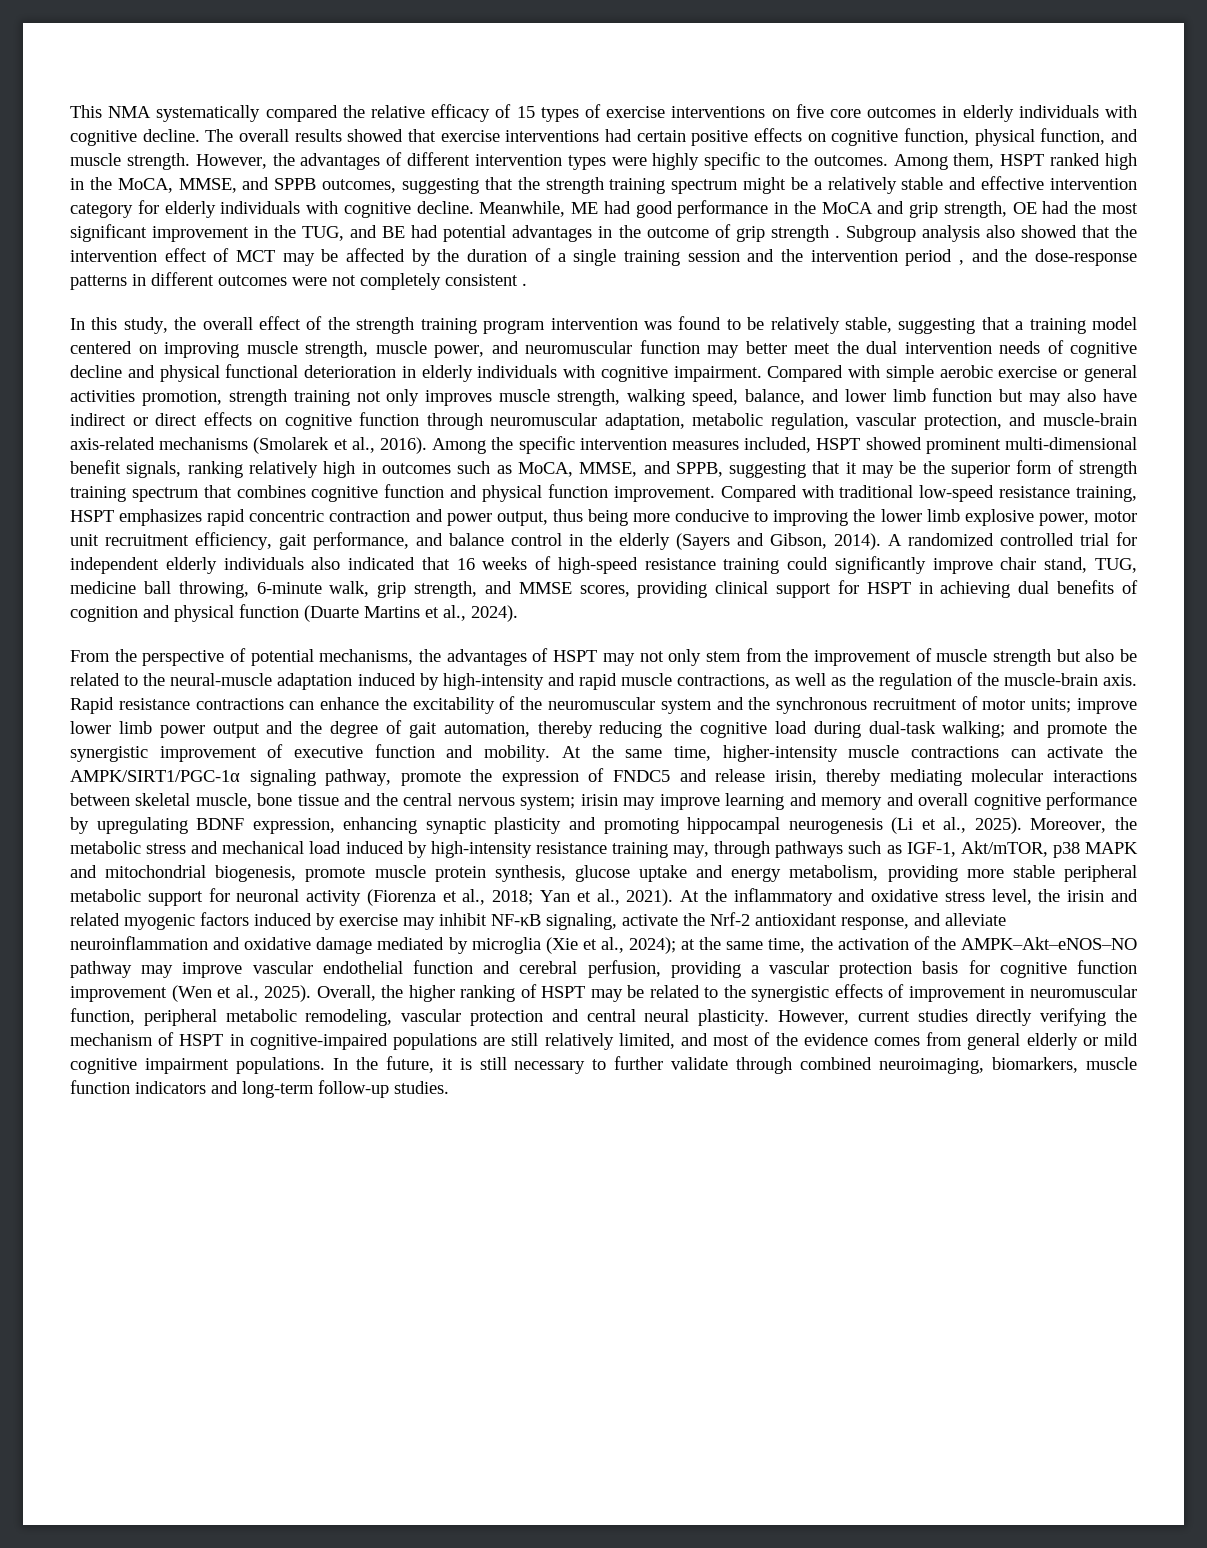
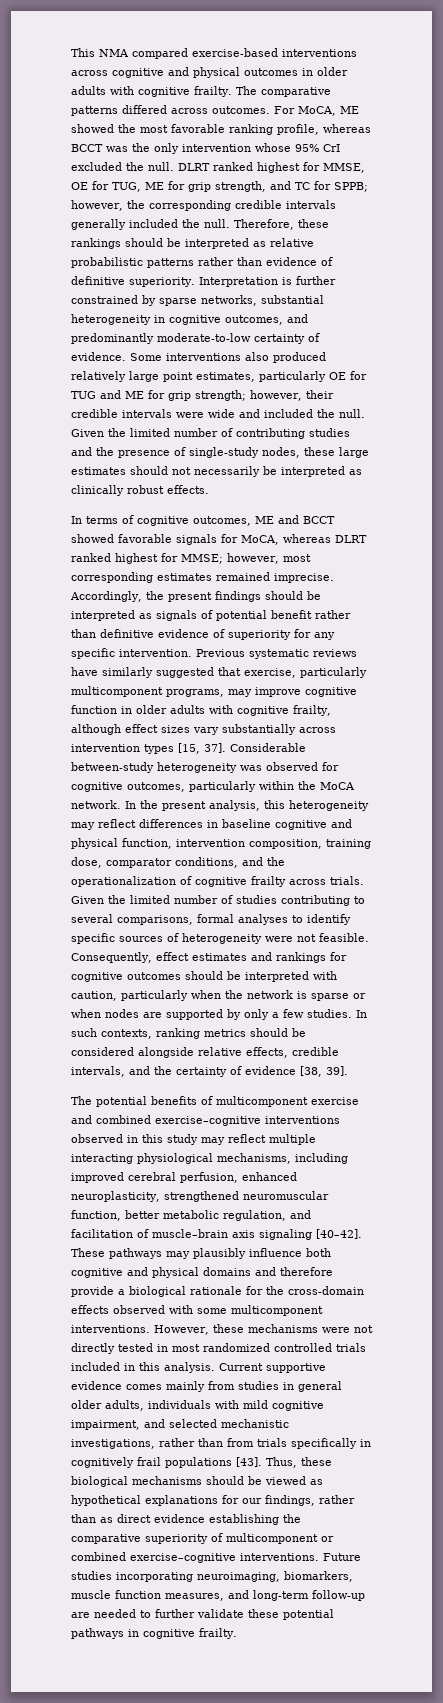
[156,104,1138,122] [70,128,1138,146] [70,152,1138,170] [70,176,1138,194] [70,200,1139,218] [70,224,1137,242] [70,248,1137,266] [70,272,527,290] [70,316,1137,334] [70,340,1137,358] [70,364,1137,382] [70,388,1138,406] [70,412,1137,430] [70,436,1138,454] [70,460,1138,478] [70,484,1137,502] [70,509,1137,526] [70,532,1137,550] [70,556,1137,574] [70,580,1139,598] [70,604,518,622] [70,648,1137,666] [70,672,1138,690] [70,696,1138,714] [70,720,1137,738] [70,744,1137,762] [70,768,1137,786] [70,792,1138,810] [70,817,1137,834] [70,841,1138,858] [70,865,1137,882] [70,888,1138,906] [70,912,1006,930] [70,936,1137,954] [70,960,1137,978] [70,984,1137,1002] [70,1008,1137,1026] [70,1032,1139,1050] [70,1056,873,1074] systematically compared the relative efficacy of 15 types of exercise interventions on five core outcomes in elderly individuals with cognitive decline. The overall results showed that exercise interventions had certain positive effects on cognitive function, physical function, and muscle strength. However, the advantages of different intervention types were highly specific to the outcomes. Among them, HSPT ranked high in the MoCA, MMSE, and SPPB outcomes, suggesting that the strength training spectrum might be a relatively stable and effective intervention category for elderly individuals with cognitive decline. Meanwhile, ME had good performance in the MoCA and grip strength, OE had the most significant improvement in the TUG, and BE had potential advantages in the outcome of grip strength . Subgroup analysis also showed that the intervention effect of MCT may be affected by the duration of a single training session and the intervention period , and the dose-response patterns in different outcomes were not completely consistent . // In this study, the overall effect of the strength training program intervention was found to be relatively stable, suggesting that a training model centered on improving muscle strength, muscle power, and neuromuscular function may better meet the dual intervention needs of cognitive decline and physical functional deterioration in elderly individuals with cognitive impairment. Compared with simple aerobic exercise or general activities promotion, strength training not only improves muscle strength, walking speed, balance, and lower limb function but may also have indirect or direct effects on cognitive function through neuromuscular adaptation, metabolic regulation, vascular protection, and muscle-brain axis-related mechanisms (Smolarek et al., 2016). Among the specific intervention measures included, HSPT showed prominent multi-dimensional benefit signals, ranking relatively high in outcomes such as MoCA, MMSE, and SPPB, suggesting that it may be the superior form of strength training spectrum that combines cognitive function and physical function improvement. Compared with traditional low-speed resistance training, HSPT emphasizes rapid concentric contraction and power output, thus being more conducive to improving the lower limb explosive power, motor unit recruitment efficiency, gait performance, and balance control in the elderly (Sayers and Gibson, 2014). A randomized controlled trial for independent elderly individuals also indicated that 16 weeks of high-speed resistance training could significantly improve chair stand, TUG, medicine ball throwing, 6-minute walk, grip strength, and MMSE scores, providing clinical support for HSPT in achieving dual benefits of cognition and physical function (Duarte Martins et al., 2024). // From the perspective of potential mechanisms, the advantages of HSPT may not only stem from the improvement of muscle strength but also be related to the neural-muscle adaptation induced by high-intensity and rapid muscle contractions, as well as the regulation of the muscle-brain axis. Rapid resistance contractions can enhance the excitability of the neuromuscular system and the synchronous recruitment of motor units; improve lower limb power output and the degree of gait automation, thereby reducing the cognitive load during dual-task walking; and promote the synergistic improvement of executive function and mobility. At the same time, higher-intensity muscle contractions can activate the AMPK/SIRT1/PGC-1α signaling pathway, promote the expression of FNDC5 and release irisin, thereby mediating molecular interactions between skeletal muscle, bone tissue and the central nervous system; irisin may improve learning and memory and overall cognitive performance by upregulating BDNF expression, enhancing synaptic plasticity and promoting hippocampal neurogenesis (Li et al., 2025). Moreover, the metabolic stress and mechanical load induced by high-intensity resistance training may, through pathways such as IGF-1, Akt/mTOR, p38 MAPK and mitochondrial biogenesis, promote muscle protein synthesis, glucose uptake and energy metabolism, providing more stable peripheral metabolic support for neuronal activity (Fiorenza et al., 2018; Yan et al., 2021). At the inflammatory and oxidative stress level, the irisin and related myogenic factors induced by exercise may inhibit NF-κB signaling, activate the Nrf-2 antioxidant response, and alleviate neuroinflammation and oxidative damage mediated by microglia (Xie et al., 2024); at the same time, the activation of the AMPK–Akt–eNOS–NO pathway may improve vascular endothelial function and cerebral perfusion, providing a vascular protection basis for cognitive function improvement (Wen et al., 2025). Overall, the higher ranking of HSPT may be related to the synergistic effects of improvement in neuromuscular function, peripheral metabolic remodeling, vascular protection and central neural plasticity. However, current studies directly verifying the mechanism of HSPT in cognitive-impaired populations are still relatively limited, and most of the evidence comes from general elderly or mild cognitive impairment populations. In the future, it is still necessary to further validate through combined -> [132,48,357,59] [71,67,348,78] [71,86,331,97] [71,105,359,116] [71,124,371,135] [71,143,340,154] [71,162,365,173] [71,181,368,192] [71,200,336,211] [71,219,329,230] [71,238,314,249] [71,257,333,268] [71,276,336,287] [71,295,324,306] [71,314,308,325] [71,333,320,344] [71,352,326,363] [71,371,367,382] [71,390,334,401] [71,409,365,418] [71,428,350,439] [71,447,369,458] [71,466,362,477] [71,485,209,496] [71,515,335,526] [71,534,367,545] [71,553,311,564] [71,572,334,583] [70,591,321,602] [71,610,351,621] [71,629,335,640] [71,648,357,659] [71,667,367,678] [71,686,357,697] [71,705,331,716] [71,724,336,735] [71,743,306,754] [71,762,339,773] [71,781,355,792] [71,800,369,811] [71,819,352,830] [71,838,371,849] [71,857,285,868] [71,876,364,887] [71,895,365,906] [71,914,351,925] [71,933,369,944] [71,952,347,963] [71,971,337,982] [71,990,366,1001] [71,1009,367,1020] [71,1028,306,1039] [71,1047,339,1058] [71,1066,348,1077] [71,1096,359,1107] [71,1115,340,1126] [71,1134,316,1145] [71,1153,348,1164] [71,1172,297,1183] [71,1191,329,1202] [71,1210,311,1221] [71,1229,362,1240] [71,1248,331,1259] [71,1267,333,1278] [71,1286,364,1297] [71,1305,323,1316] [71,1324,373,1335] [71,1343,366,1354] [71,1362,326,1373] [71,1381,342,1392] [71,1400,324,1411] [71,1419,289,1430] [71,1438,371,1449] [71,1457,332,1468] [71,1476,323,1487] [71,1495,355,1506] [71,1514,301,1525] [71,1533,334,1544] [71,1552,361,1563] [71,1571,193,1582] compared exercise-based interventions across cognitive and physical outcomes in older adults with cognitive frailty. The comparative patterns differed across outcomes. For MoCA, ME showed the most favorable ranking profile, whereas BCCT was the only intervention whose 95% CrI excluded the null. DLRT ranked highest for MMSE, OE for TUG, ME for grip strength, and TC for SPPB; however, the corresponding credible intervals generally included the null. Therefore, these rankings should be interpreted as relative probabilistic patterns rather than evidence of definitive superiority. Interpretation is further constrained by sparse networks, substantial heterogeneity in cognitive outcomes, and predominantly moderate-to-low certainty of evidence. Some interventions also produced relatively large point estimates, particularly OE for TUG and ME for grip strength; however, their credible intervals were wide and included the null. Given the limited number of contributing studies and the presence of single-study nodes, these large estimates should not necessarily be interpreted as clinically robust effects. // In terms of cognitive outcomes, ME and BCCT showed favorable signals for MoCA, whereas DLRT ranked highest for MMSE; however, most corresponding estimates remained imprecise. Accordingly, the present findings should be interpreted as signals of potential benefit rather than definitive evidence of superiority for any specific intervention. Previous systematic reviews have similarly suggested that exercise, particularly multicomponent programs, may improve cognitive function in older adults with cognitive frailty, although effect sizes vary substantially across intervention types [15, 37]. Considerable between-study heterogeneity was observed for cognitive outcomes, particularly within the MoCA network. In the present analysis, this heterogeneity may reflect differences in baseline cognitive and physical function, intervention composition, training dose, comparator conditions, and the operationalization of cognitive frailty across trials. Given the limited number of studies contributing to several comparisons, formal analyses to identify specific sources of heterogeneity were not feasible. Consequently, effect estimates and rankings for cognitive outcomes should be interpreted with caution, particularly when the network is sparse or when nodes are supported by only a few studies. In such contexts, ranking metrics should be considered alongside relative effects, credible intervals, and the certainty of evidence [38, 39]. // The potential benefits of multicomponent exercise and combined exercise–cognitive interventions observed in this study may reflect multiple interacting physiological mechanisms, including improved cerebral perfusion, enhanced neuroplasticity, strengthened neuromuscular function, better metabolic regulation, and facilitation of muscle–brain axis signaling [40–42]. These pathways may plausibly influence both cognitive and physical domains and therefore provide a biological rationale for the cross-domain effects observed with some multicomponent interventions. However, these mechanisms were not directly tested in most randomized controlled trials included in this analysis. Current supportive evidence comes mainly from studies in general older adults, individuals with mild cognitive impairment, and selected mechanistic investigations, rather than from trials specifically in cognitively frail populations [43]. Thus, these biological mechanisms should be viewed as hypothetical explanations for our findings, rather than as direct evidence establishing the comparative superiority of multicomponent or combined exercise–cognitive interventions. Future studies incorporating
[135,1081,206,1094] indicators -> [165,1593,224,1601] measures,
[394,1081,449,1094] studies. -> [71,1609,334,1620] [71,1628,237,1639] are needed to further validate these potential pathways in cognitive frailty.

